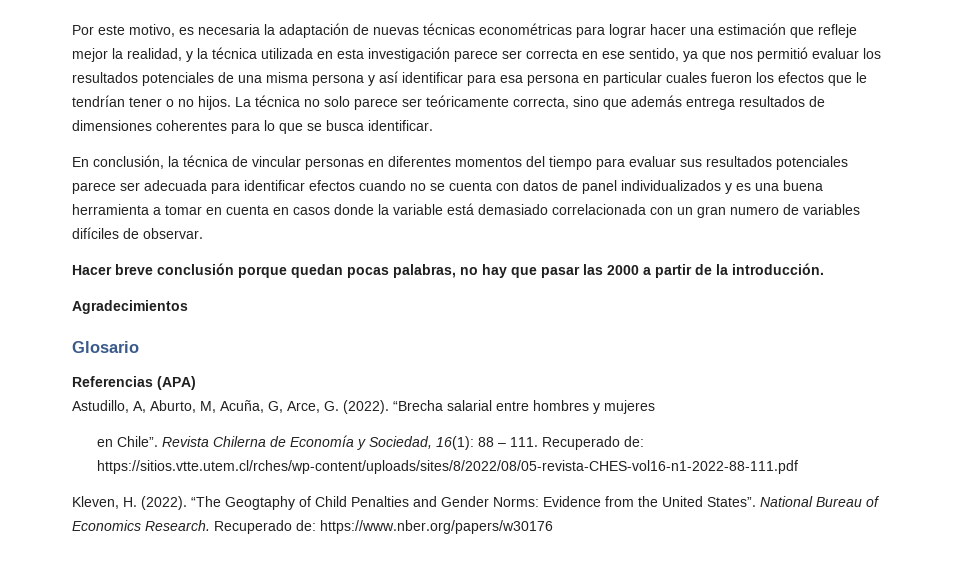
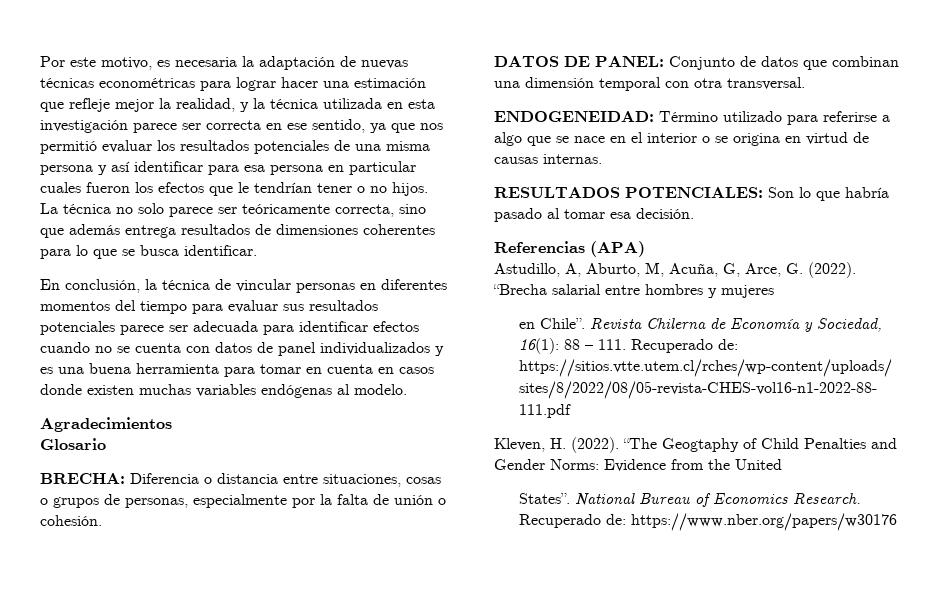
[153,207,161,215] a -> [224,367,255,377] para
[378,203,860,218] [72,227,203,239] [72,263,824,278] [72,300,188,314] [72,341,139,353] la variable está demasiado correlacionada con un gran numero de variables difíciles de observar. // Hacer breve conclusión porque quedan pocas palabras, no hay que pasar las 2000 a partir de la introducción. // Agradecimientos // Glosario -> [87,384,407,398] [40,417,172,432] [40,438,106,450] [40,473,441,487] [40,494,446,508] [40,515,102,526] [494,56,899,70] [494,77,805,91] [494,111,890,125] [494,132,869,146] [494,154,602,164] [494,187,889,201] [494,208,694,222] existen muchas variables endógenas al modelo. // Agradecimientos // Glosario // BRECHA: Diferencia o distancia entre situaciones, cosas o grupos de personas, especialmente por la falta de unión o cohesión. // DATOS DE PANEL: Conjunto de datos que combinan una dimensión temporal con otra transversal. // ENDOGENEIDAD: Término utilizado para referirse a algo que se nace en el interior o se origina en virtud de causas internas. // RESULTADOS POTENCIALES: Son lo que habría pasado al tomar esa decisión.
(703, 501) none -> (782, 464) //

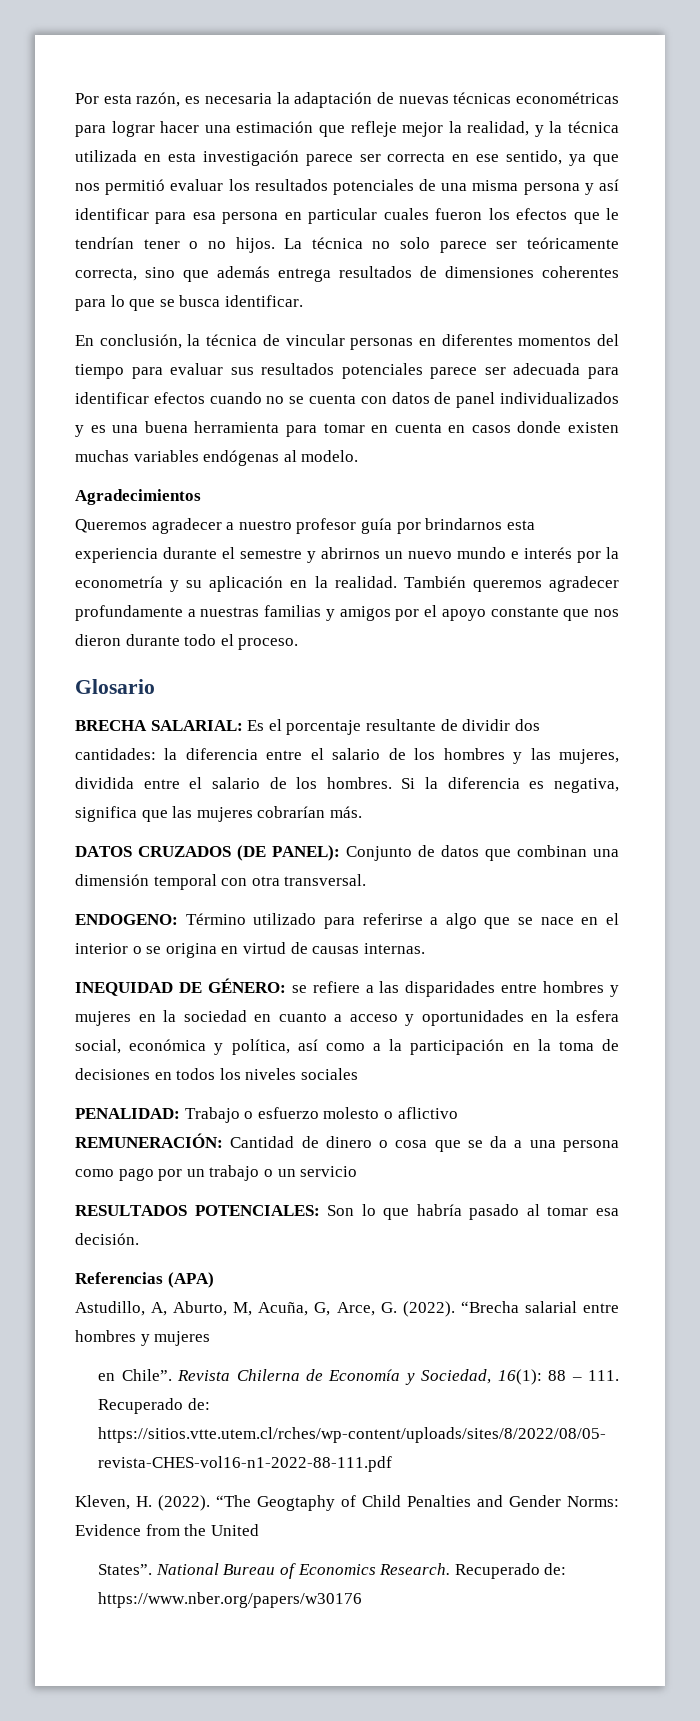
[70,57,152,70] este motivo, -> [103,92,181,107] esta razón,
[40,438,106,450] [40,473,441,487] [40,494,446,508] [40,515,102,526] [494,56,664,67] Glosario // BRECHA: Diferencia o distancia entre situaciones, cosas o grupos de personas, especialmente por la falta de unión o cohesión. // DATOS DE PANEL: -> [75,518,535,534] [75,547,619,563] [75,576,619,592] [75,605,620,621] [75,634,299,650] [75,679,155,694] [75,719,540,735] [75,748,619,764] [75,777,619,793] [75,806,362,822] [75,845,340,861] Queremos agradecer a nuestro profesor guía por brindarnos esta experiencia durante el semestre y abrirnos un nuevo mundo e interés por la econometría y su aplicación en la realidad. También queremos agradecer profundamente a nuestras familias y amigos por el apoyo constante que nos dieron durante todo el proceso. // Glosario // BRECHA SALARIAL: Es el porcentaje resultante de dividir dos cantidades: la diferencia entre el salario de los hombres y las mujeres, dividida entre el salario de los hombres. Si la diferencia es negativa, significa que las mujeres cobrarían más. // DATOS CRUZADOS (DE PANEL):
[494,111,654,122] ENDOGENEIDAD: -> [75,914,178,925] ENDOGENO:
(602, 159) none -> [75,978,619,997] [75,1010,619,1026] [75,1039,619,1055] [75,1068,358,1080] [75,1107,458,1123] [75,1133,619,1152] [75,1165,358,1181] // INEQUIDAD DE GÉNERO: se refiere a las disparidades entre hombres y mujeres en la sociedad en cuanto a acceso y oportunidades en la esfera social, económica y política, así como a la participación en la toma de decisiones en todos los niveles sociales // PENALIDAD: Trabajo o esfuerzo molesto o aflictivo // REMUNERACIÓN: Cantidad de dinero o cosa que se da a una persona como pago por un trabajo o un servicio

